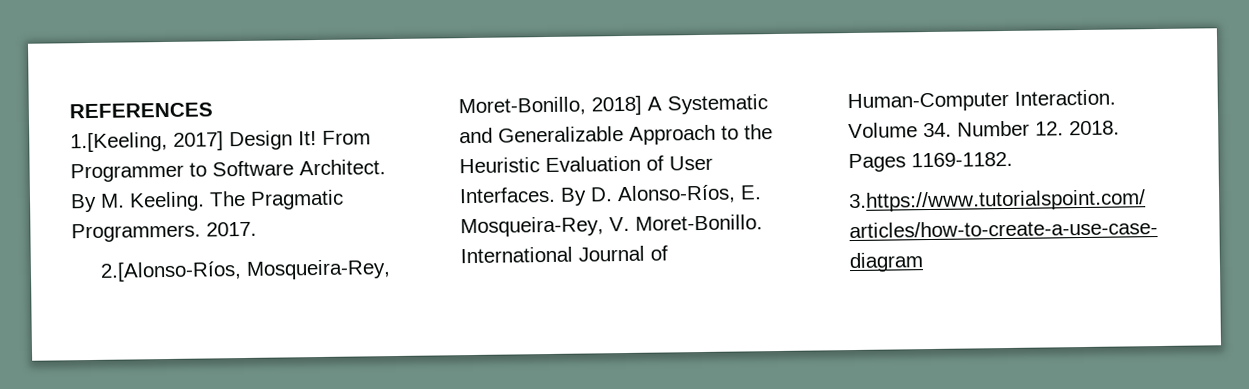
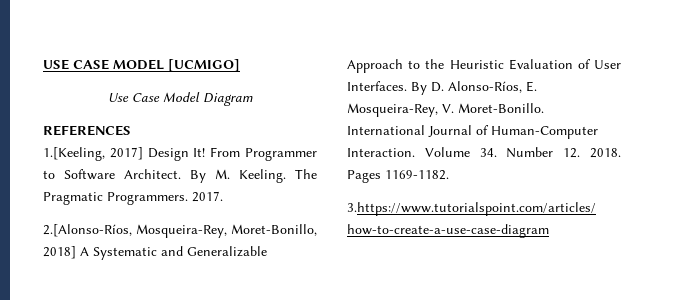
(69, 110) none -> [43,59,240,72] [107,92,253,106] USE CASE MODEL [UCMIGO] // Use Case Model Diagram //

